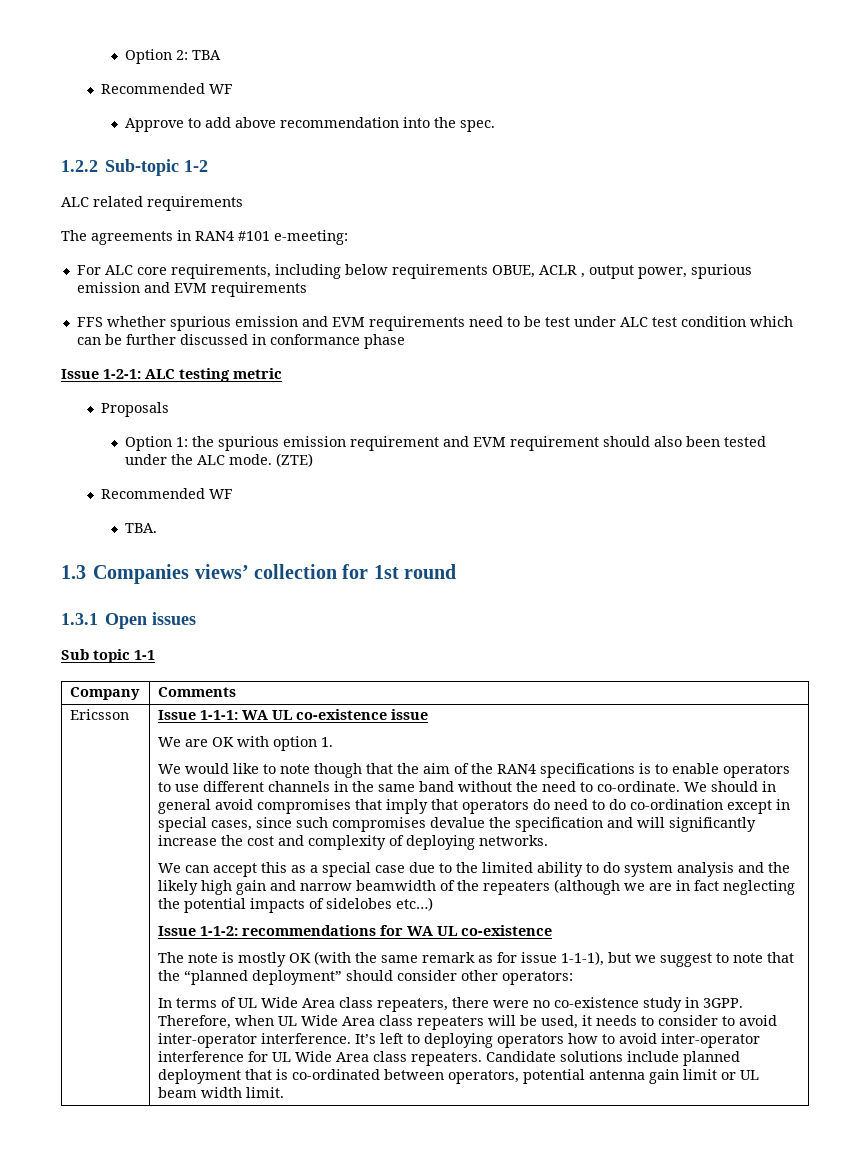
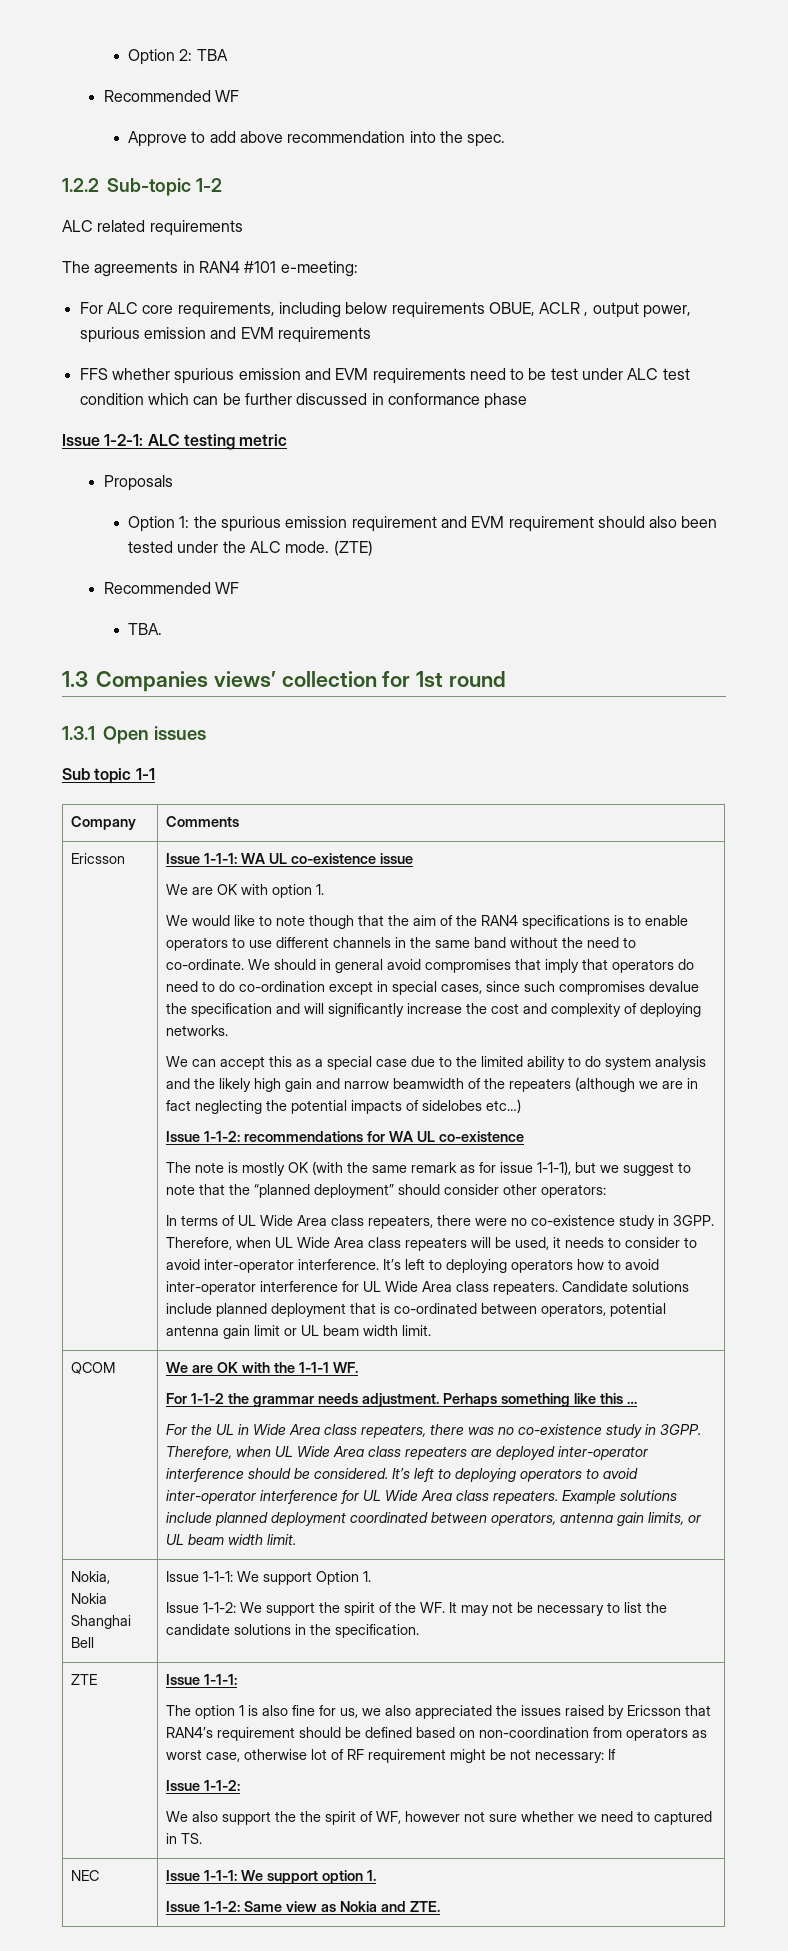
(285, 1092) none -> [70,1362,115,1374] [165,1362,358,1373] [165,1393,637,1407] [165,1424,701,1438] [165,1446,648,1460] [165,1468,638,1482] [165,1490,677,1504] [165,1512,701,1526] [165,1534,296,1545] [70,1571,110,1584] [70,1593,107,1604] [70,1615,131,1629] [70,1637,94,1648] [165,1571,371,1585] [165,1602,667,1616] [165,1624,419,1638] [70,1674,97,1685] [165,1674,237,1685] [165,1705,711,1719] [165,1727,707,1741] [165,1749,616,1763] [165,1780,240,1791] [165,1811,712,1825] [165,1833,202,1844] [70,1870,99,1881] [165,1870,376,1884] [165,1901,440,1912] // QCOM | We are OK with the 1-1-1 WF. // For 1-1-2 the grammar needs adjustment. Perhaps something like this … // For the UL in Wide Area class repeaters, there was no co-existence study in 3GPP. Therefore, when UL Wide Area class repeaters are deployed inter-operator interference should be considered. It’s left to deploying operators to avoid inter-operator interference for UL Wide Area class repeaters. Example solutions include planned deployment coordinated between operators, antenna gain limits, or UL beam width limit. // Nokia, Nokia Shanghai Bell | Issue 1-1-1: We support Option 1. // Issue 1-1-2: We support the spirit of the WF. It may not be necessary to list the candidate solutions in the specification. // ZTE | Issue 1-1-1: // The option 1 is also fine for us, we also appreciated the issues raised by Ericsson that RAN4’s requirement should be defined based on non-coordination from operators as worst case, otherwise lot of RF requirement might be not necessary: If // Issue 1-1-2: // We also support the the spirit of WF, however not sure whether we need to captured in TS. // NEC | Issue 1-1-1: We support option 1. // Issue 1-1-2: Same view as Nokia and ZTE.

